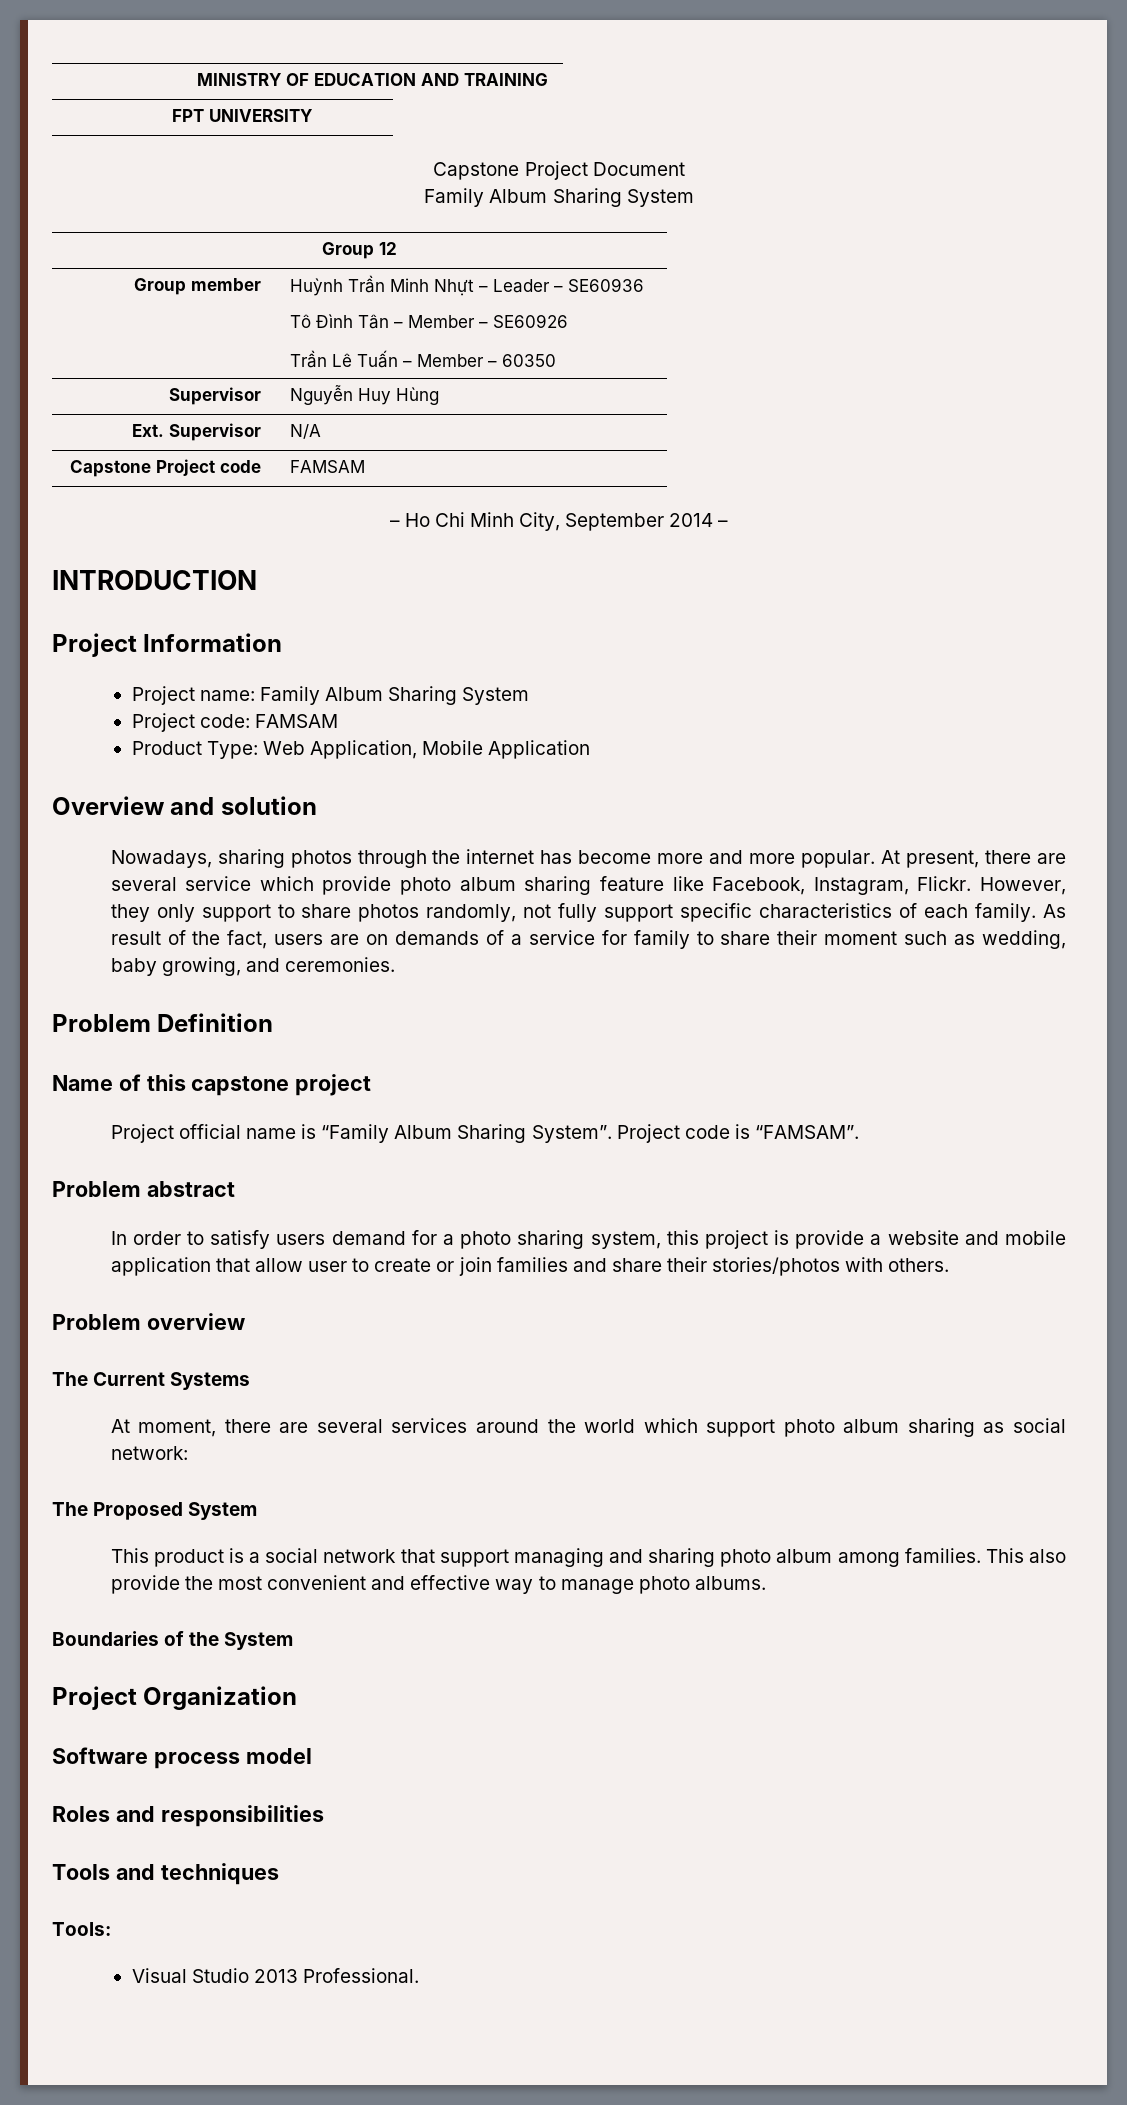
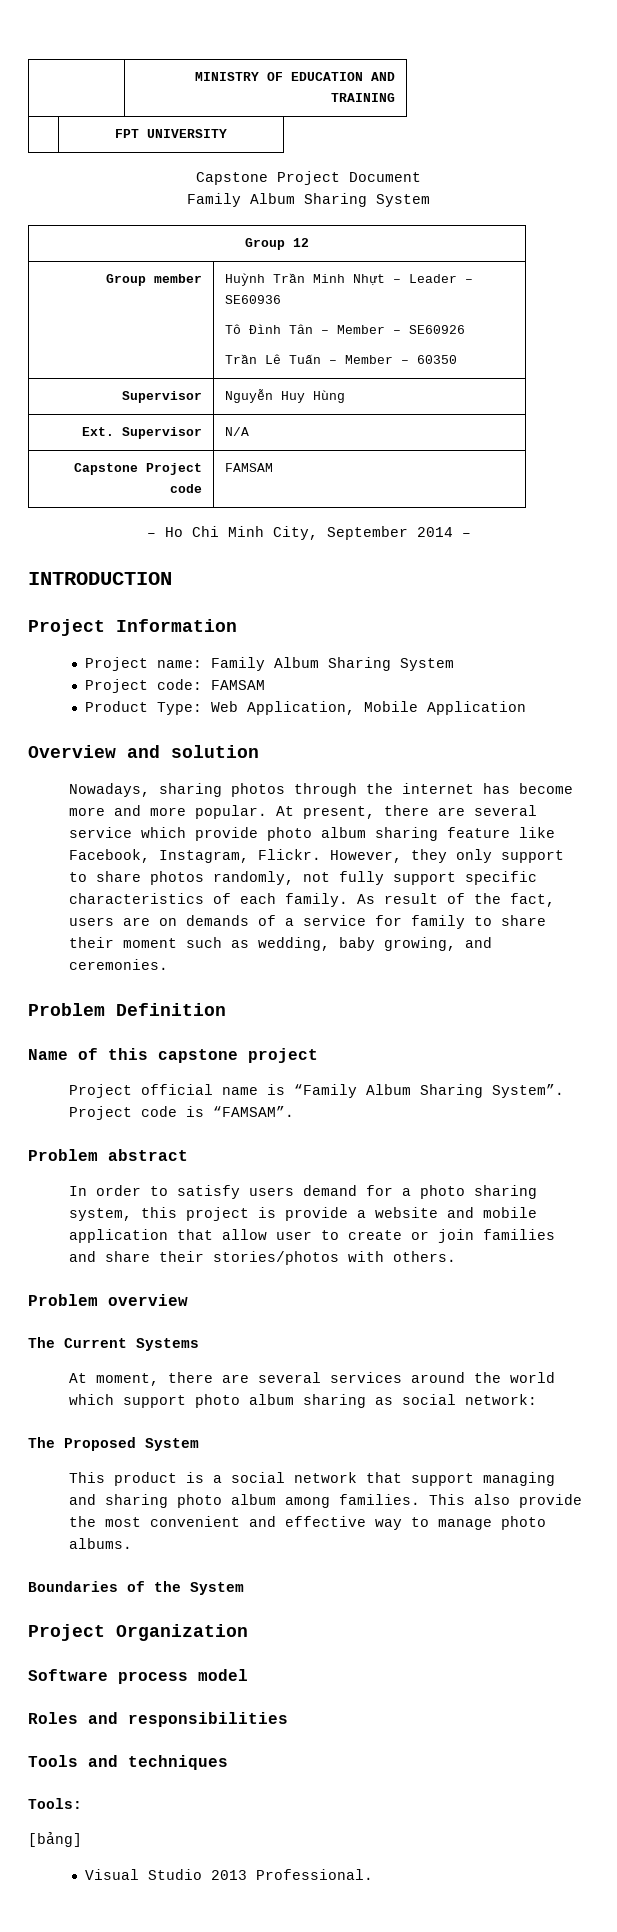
(111, 1929) none -> [28,1832,82,1847] // [bảng]

